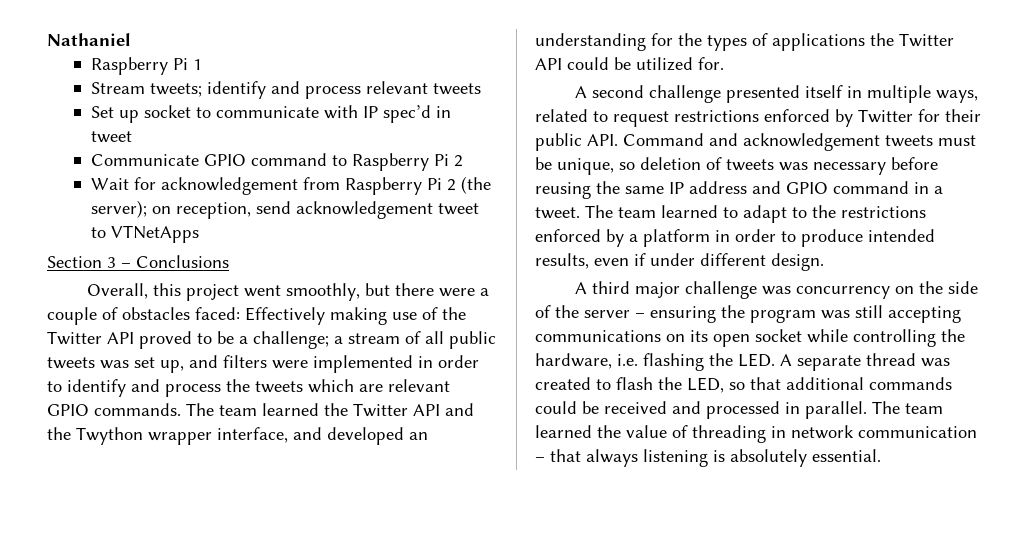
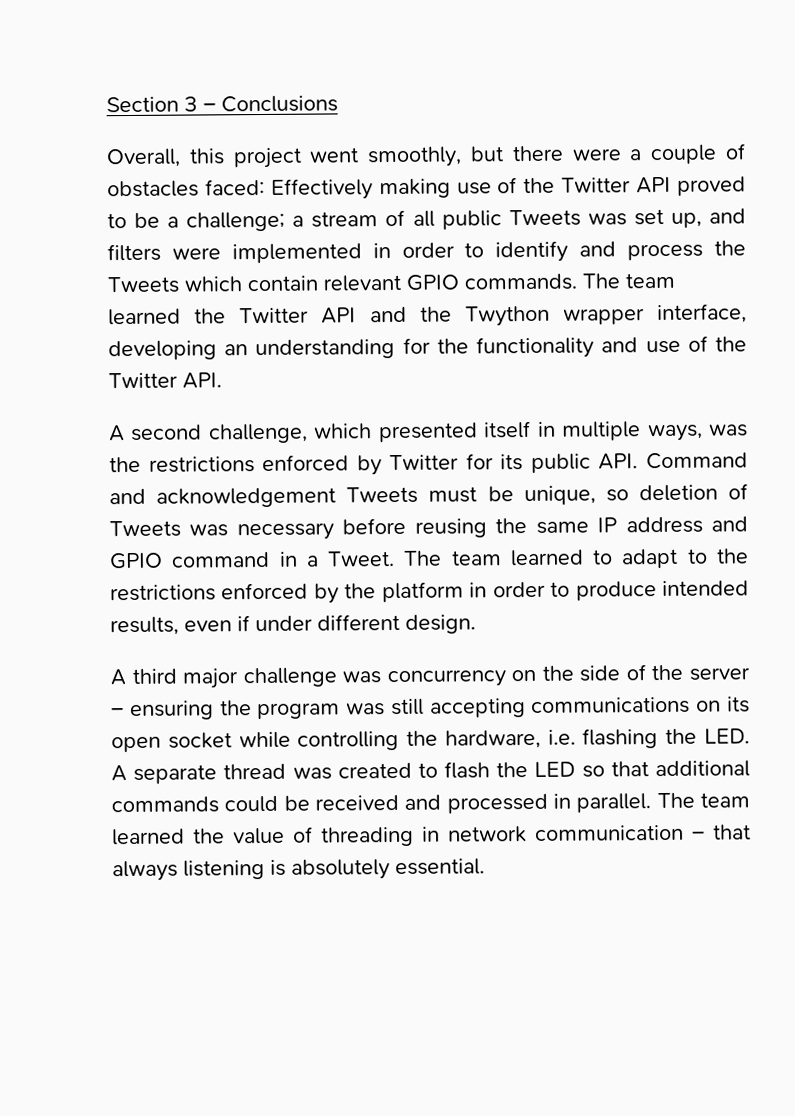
[47,33,131,46] [90,57,202,75] [90,81,481,99] [90,105,451,123] [90,131,132,143] [90,153,463,171] [90,176,491,195] [90,200,479,219] [90,225,199,243] Nathaniel // Raspberry Pi 1 // Stream tweets; identify and process relevant tweets // Set up socket to communicate with IP spec’d in tweet // Communicate GPIO command to Raspberry Pi 2 // Wait for acknowledgement from Raspberry Pi 2 (the server); on reception, send acknowledgement tweet to VTNetApps // -> (106, 104) none
[47,357,95,369] tweets -> [508,209,581,227] Tweets
[255,379,383,393] tweets which are -> [107,275,318,294] Tweets which contain
[293,427,404,445] and developed -> [108,340,217,361] developing
[707,33,954,51] [535,57,724,71] types of applications the Twitter API could be utilized for. -> [476,335,747,359] [108,372,222,389] functionality and use of the Twitter API.
[648,85,721,103] challenge -> [207,423,373,444] challenge, which
[535,109,669,127] related to request -> [709,424,749,437] [109,456,141,473] was the
[945,109,981,122] their -> [500,454,524,471] its
[885,135,933,147] tweets -> [346,486,419,504] Tweets
[726,159,774,171] tweets -> [109,520,181,538] Tweets
[535,207,580,219] tweet. -> [327,551,396,567] Tweet.
[629,234,638,242] a -> [344,583,377,599] the
[687,377,724,393] LED, -> [534,761,576,777] LED

